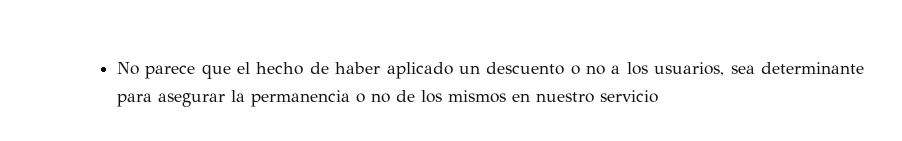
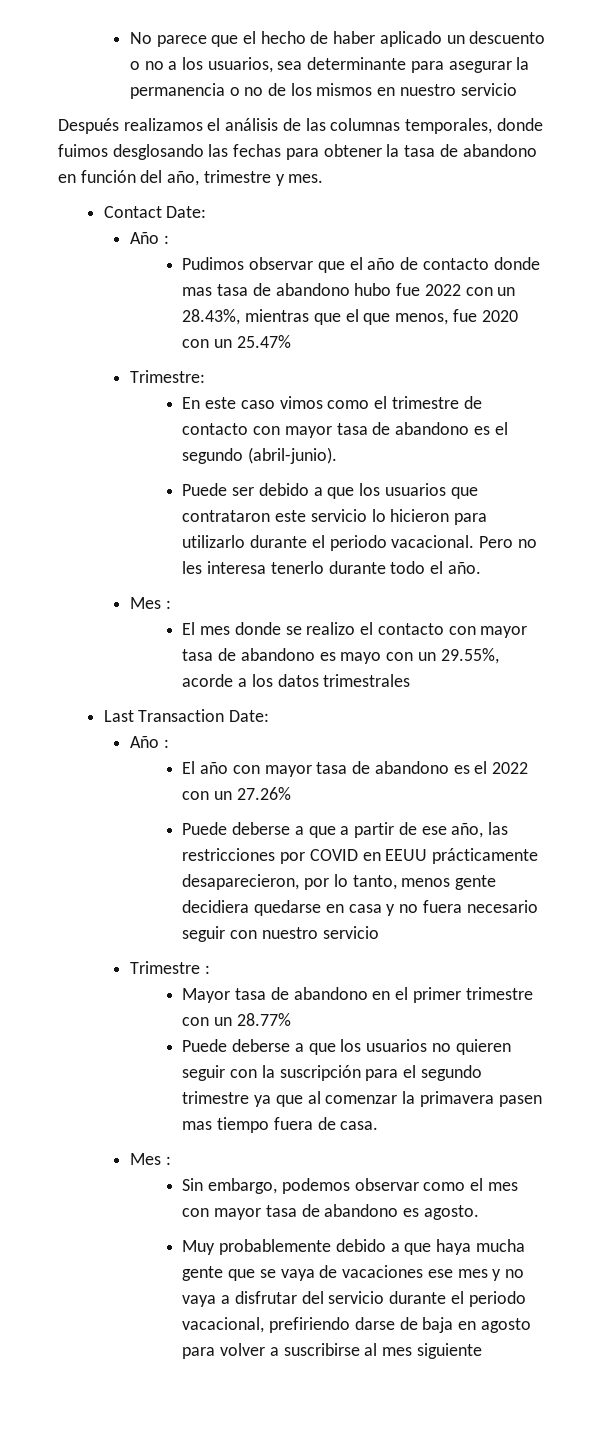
(658, 96) none -> [58,118,543,134] [58,144,537,160] [58,170,324,186] [103,206,207,218] [129,232,169,244] [182,257,540,273] [182,283,516,296] [182,309,518,325] [182,335,291,348] [129,370,205,383] [182,396,482,409] [182,422,508,438] [182,447,338,464] [182,483,478,499] [182,509,488,525] [182,535,537,551] [182,561,481,574] [129,597,171,609] [182,622,528,638] [182,648,499,664] [182,674,411,687] [103,709,270,722] [129,736,169,748] [182,761,528,777] [182,787,291,800] [182,822,508,838] [182,848,539,864] [182,874,497,890] [182,900,538,916] [182,926,379,942] [129,961,210,974] [182,987,533,1003] [182,1013,291,1026] [182,1039,511,1055] [182,1065,482,1081] [182,1091,542,1107] [182,1117,379,1133] [129,1153,171,1165] [182,1178,518,1194] [182,1204,479,1220] [182,1239,525,1255] [182,1265,524,1281] [182,1291,526,1307] [182,1317,531,1333] [182,1343,482,1359] // Después realizamos el análisis de las columnas temporales, donde fuimos desglosando las fechas para obtener la tasa de abandono en función del año, trimestre y mes. // Contact Date: // Año : // Pudimos observar que el año de contacto donde mas tasa de abandono hubo fue 2022 con un 28.43%, mientras que el que menos, fue 2020 con un 25.47% // Trimestre: // En este caso vimos como el trimestre de contacto con mayor tasa de abandono es el segundo (abril-junio). // Puede ser debido a que los usuarios que contrataron este servicio lo hicieron para utilizarlo durante el periodo vacacional. Pero no les interesa tenerlo durante todo el año. // Mes : // El mes donde se realizo el contacto con mayor tasa de abandono es mayo con un 29.55%, acorde a los datos trimestrales // Last Transaction Date: // Año : // El año con mayor tasa de abandono es el 2022 con un 27.26% // Puede deberse a que a partir de ese año, las restricciones por COVID en EEUU prácticamente desaparecieron, por lo tanto, menos gente decidiera quedarse en casa y no fuera necesario seguir con nuestro servicio // Trimestre : // Mayor tasa de abandono en el primer trimestre con un 28.77% // Puede deberse a que los usuarios no quieren seguir con la suscripción para el segundo trimestre ya que al comenzar la primavera pasen mas tiempo fuera de casa. // Mes : // Sin embargo, podemos observar como el mes con mayor tasa de abandono es agosto. // Muy probablemente debido a que haya mucha gente que se vaya de vacaciones ese mes y no vaya a disfrutar del servicio durante el periodo vacacional, prefiriendo darse de baja en agosto para volver a suscribirse al mes siguiente

